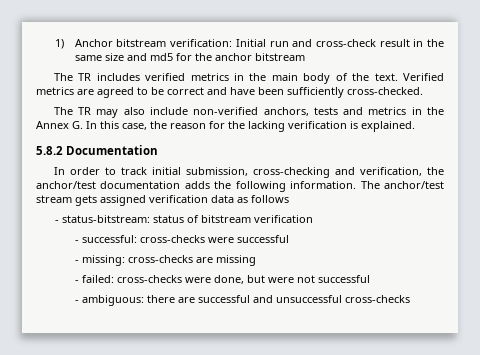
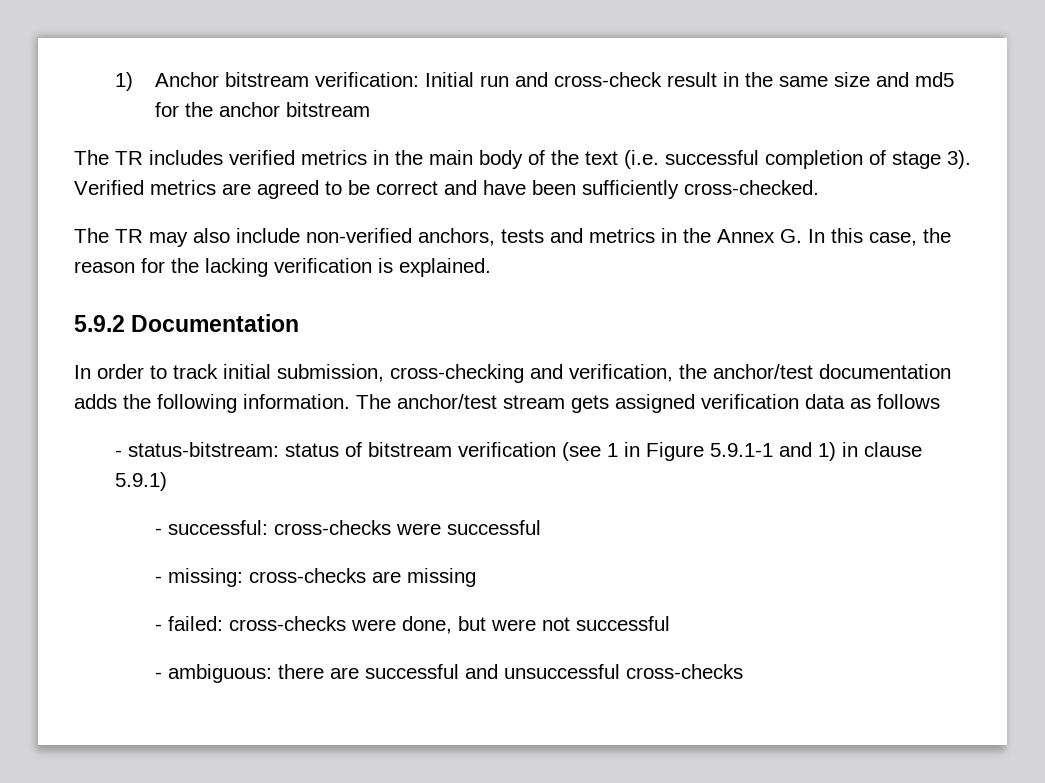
[374,73,398,81] text. -> [585,150,971,169] text (i.e. successful completion of stage 3).
[36,146,63,155] 5.8.2 -> [74,315,125,332] 5.9.2
(314, 219) none -> [561,442,922,461] [114,472,167,491] (see 1 in Figure 5.9.1-1 and 1) in clause 5.9.1)

